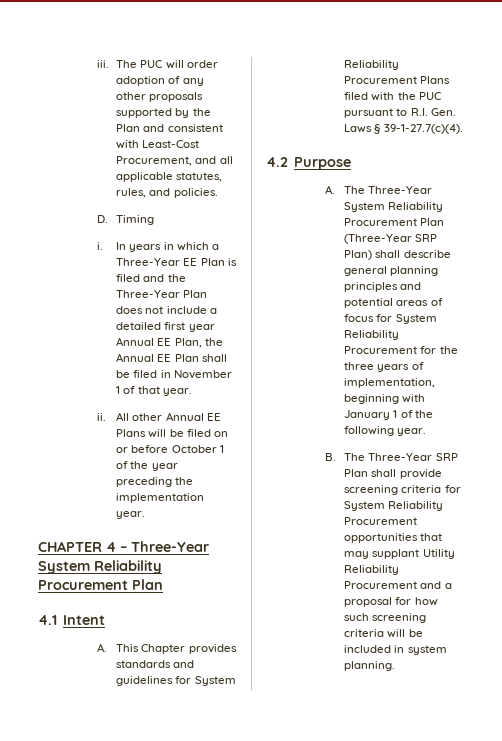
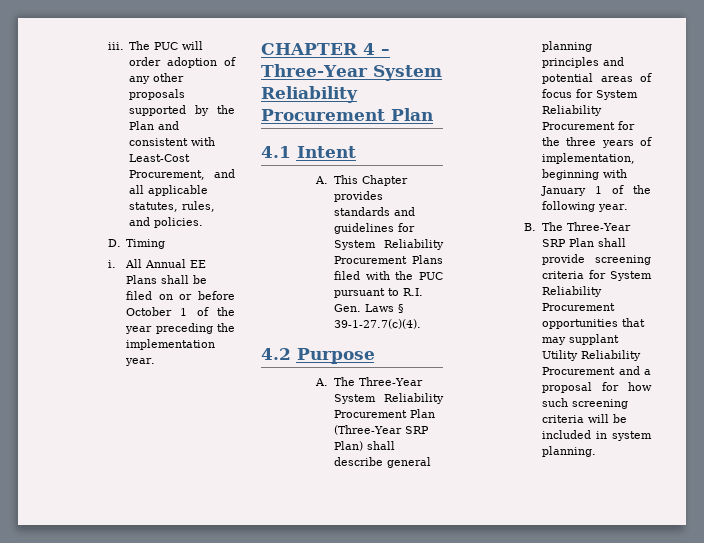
[116,242,219,252] [116,258,237,266] [116,274,186,282] [116,290,208,298] [116,306,217,314] [116,322,215,332] [116,337,223,348] [116,353,227,362] [116,370,232,379] [116,386,192,396] [96,412,163,421] In years in which a Three-Year EE Plan is filed and the Three-Year Plan does not include a detailed first year Annual EE Plan, the Annual EE Plan shall be filed in November 1 of that year. // ii. All other -> [125,259,143,268] All
[148,429,167,438] will -> [161,275,190,284] shall

